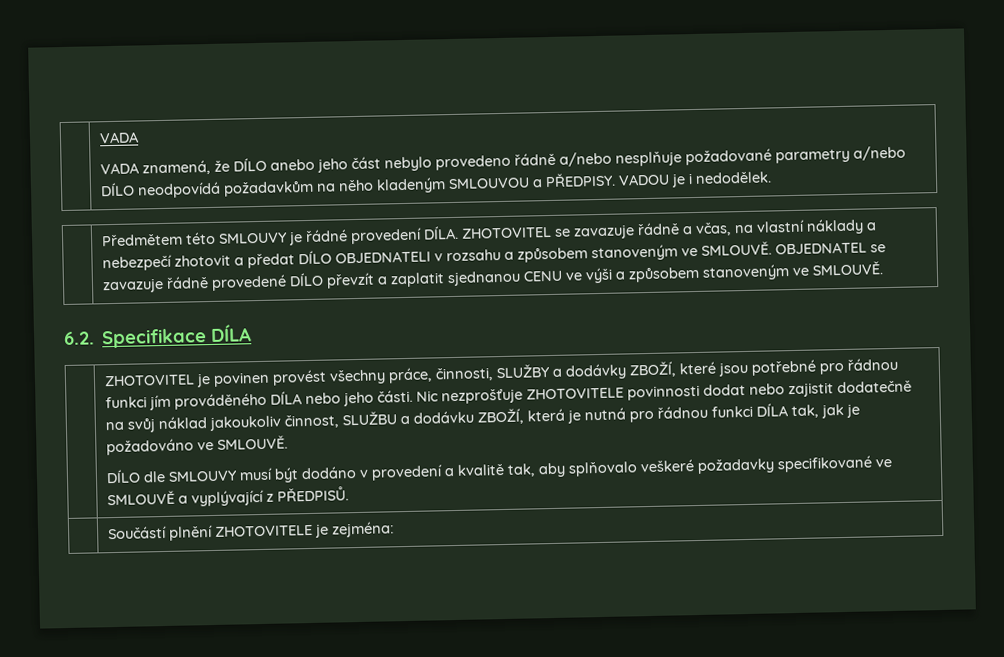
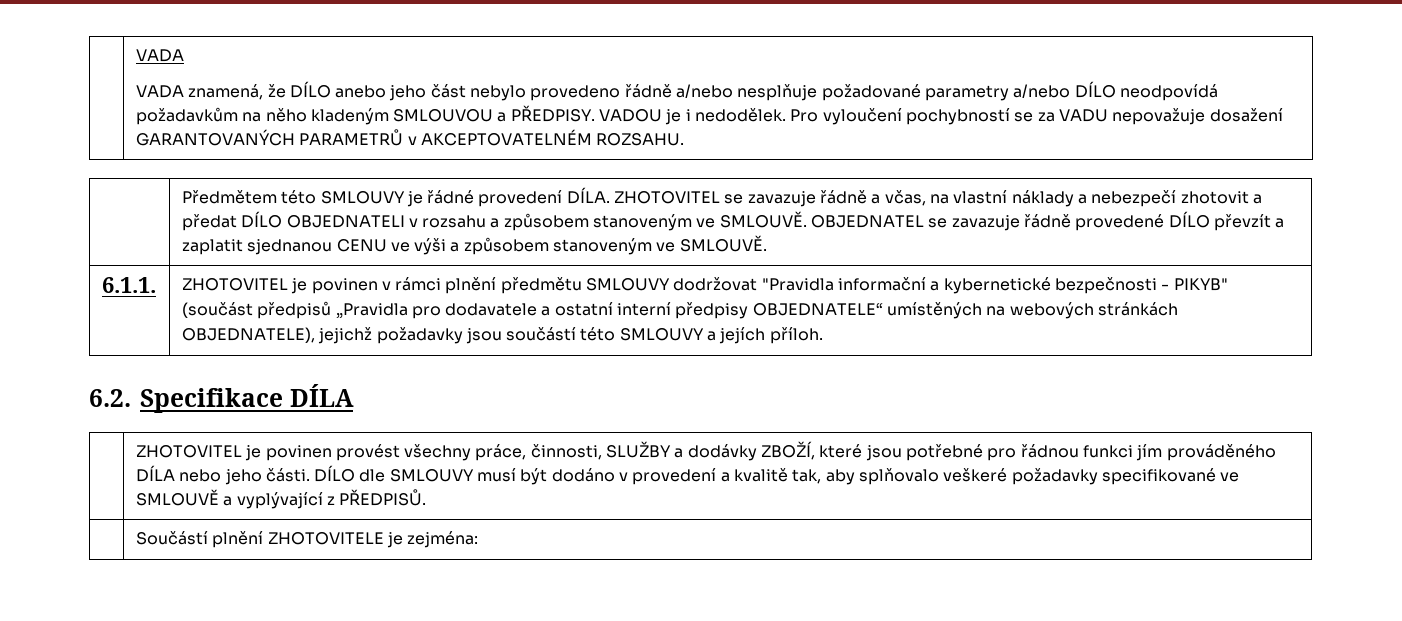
(772, 177) none -> [790,108,1283,125] [135,129,685,146] Pro vyloučení pochybností se za VADU nepovažuje dosažení GARANTOVANÝCH PARAMETRŮ v AKCEPTOVATELNÉM ROZSAHU.
(883, 268) none -> [101,277,156,293] [181,277,1228,294] [181,301,1179,319] [181,327,823,344] // 6.1.1. | ZHOTOVITEL je povinen v rámci plnění předmětu SMLOUVY dodržovat "Pravidla informační a kybernetické bezpečnosti - PIKYB" (součást předpisů „Pravidla pro dodavatele a ostatní interní předpisy OBJEDNATELE“ umístěných na webových stránkách OBJEDNATELE), jejichž požadavky jsou součástí této SMLOUVY a jejích příloh.
[415,380,912,405] [104,403,860,433] [105,435,288,456] Nic nezprošťuje ZHOTOVITELE povinnosti dodat nebo zajistit dodatečně na svůj náklad jakoukoliv činnost, SLUŽBU a dodávku ZBOŽÍ, která je nutná pro řádnou funkci DÍLA tak, jak je požadováno ve SMLOUVĚ. // -> (310, 475) none

